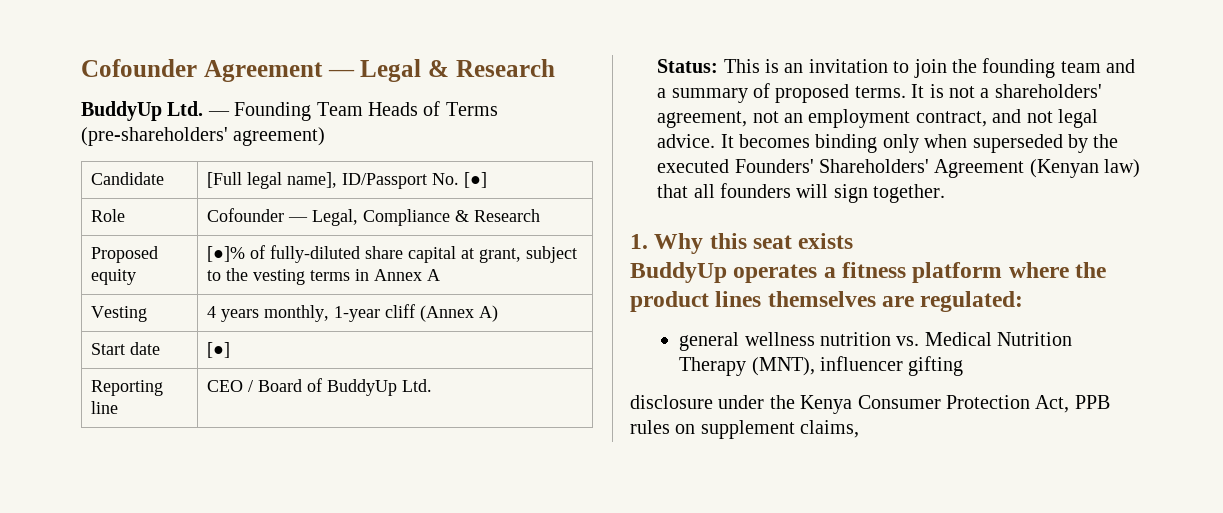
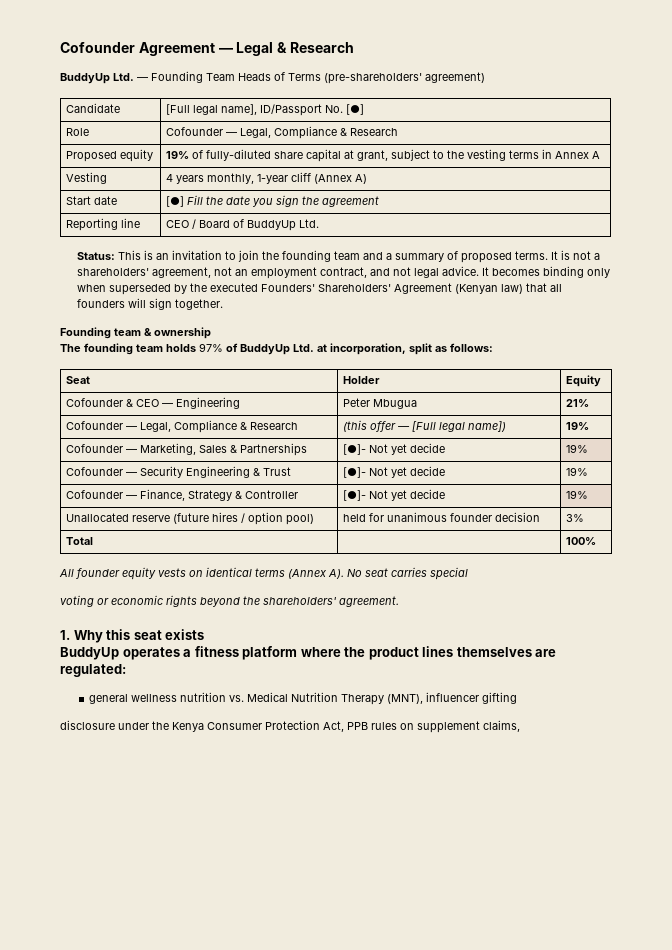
[207,246,246,262] [●]% -> [166,151,190,159] 19%
(231, 350) none -> [187,195,380,207] Fill the date you sign the agreement
(946, 193) none -> [60,327,211,339] [60,343,493,355] [66,376,91,384] [343,376,381,384] [566,375,602,387] [66,397,241,409] [343,398,418,409] [566,399,590,407] [66,420,299,433] [343,420,507,432] [566,422,590,430] [66,443,308,456] [343,443,446,455] [566,444,589,453] [66,466,292,478] [343,466,446,478] [566,467,589,476] [66,489,299,501] [343,489,446,501] [566,490,589,499] [66,512,315,525] [343,512,541,522] [566,514,585,522] [66,537,94,545] [566,537,597,545] [59,567,468,580] [60,595,399,607] // Founding team & ownership // The founding team holds 97% of BuddyUp Ltd. at incorporation, split as follows: // Seat | Holder | Equity // Cofounder & CEO — Engineering | Peter Mbugua | 21% // Cofounder — Legal, Compliance & Research | (this offer — [Full legal name]) | 19% // Cofounder — Marketing, Sales & Partnerships | [●]- Not yet decide | 19% // Cofounder — Security Engineering & Trust | [●]- Not yet decide | 19% // Cofounder — Finance, Strategy & Controller | [●]- Not yet decide | 19% // Unallocated reserve (future hires / option pool) | held for unanimous founder decision | 3% // Total | | 100% // All founder equity vests on identical terms (Annex A). No seat carries special // voting or economic rights beyond the shareholders' agreement.

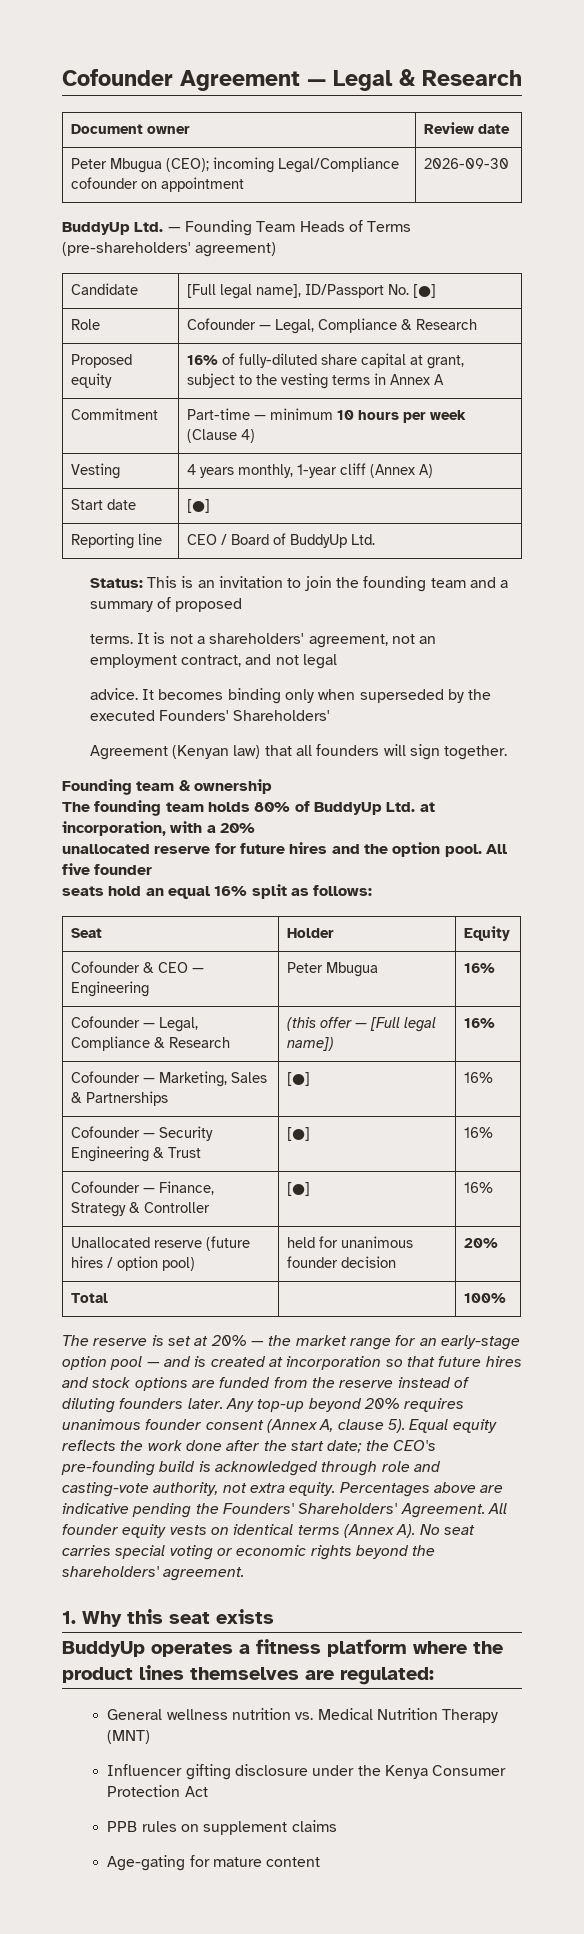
(354, 47) none -> [71,124,191,134] [424,122,511,134] [71,157,400,173] [71,177,245,192] [424,158,510,169] // Document owner | Review date // Peter Mbugua (CEO); incoming Legal/Compliance cofounder on appointment | 2026-09-30
[166,151,190,159] 19% -> [187,355,219,365] 16%
(601, 155) none -> [71,408,159,420] [187,408,467,423] [187,429,256,443] // Commitment | Part-time — minimum 10 hours per week (Clause 4)
[187,195,380,207] Fill the date you sign the agreement -> (211, 506) none
(512, 257) none -> (243, 605) //
(439, 273) none -> (338, 661) //
(391, 288) none -> (331, 715) //
[199,343,223,352] 97% -> [254,802,291,812] 80%
(406, 349) none -> [170,821,255,833] [62,842,507,857] [62,863,153,875] [62,886,248,899] with a 20% // unallocated reserve for future hires and the option pool. All five founder // seats hold an equal 16%
[566,399,590,407] 21% -> [464,963,496,973] 16%
[566,422,590,430] 19% -> [464,1018,496,1028] 16%
[343,443,446,455] [566,444,589,453] [●]- Not yet decide | 19% -> [287,1072,311,1086] [464,1072,494,1083] [●] | 16%
[343,466,446,478] [566,467,589,476] [●]- Not yet decide | 19% -> [287,1127,311,1141] [464,1127,494,1138] [●] | 16%
[343,489,446,501] [566,490,589,499] [●]- Not yet decide | 19% -> [287,1182,311,1196] [464,1182,494,1193] [●] | 16%
[566,514,585,522] 3% -> [464,1238,499,1248] 20%
(597, 541) none -> [62,1335,520,1350] [62,1356,522,1370] [62,1377,469,1391] [62,1398,465,1413] [62,1419,497,1433] [62,1440,436,1453] [61,1461,441,1476] [62,1482,504,1497] [62,1503,485,1518] The reserve is set at 20% — the market range for an early-stage option pool — and is created at incorporation so that future hires and stock options are funded from the reserve instead of diluting founders later. Any top-up beyond 20% requires unanimous founder consent (Annex A, clause 5). Equal equity reflects the work done after the start date; the CEO's pre-founding build is acknowledged through role and casting-vote authority, not extra equity. Percentages above are indicative pending the Founders' Shareholders' Agreement.
(468, 573) // -> (166, 1552) none
[88,694,128,704] general -> [107,1709,163,1720] General
[386,692,479,704] (MNT), influencer -> [107,1730,151,1744] [107,1764,183,1776] (MNT) // Influencer
(517, 698) // -> (231, 1772) none
[323,721,344,732] Act, -> [184,1786,208,1797] Act //
[483,720,520,732] claims, -> [291,1820,337,1832] [107,1855,321,1871] claims // Age-gating for mature content

